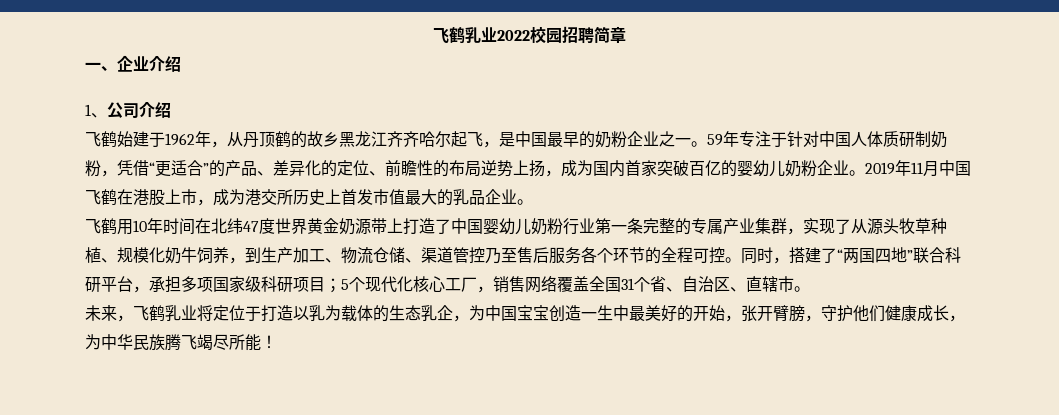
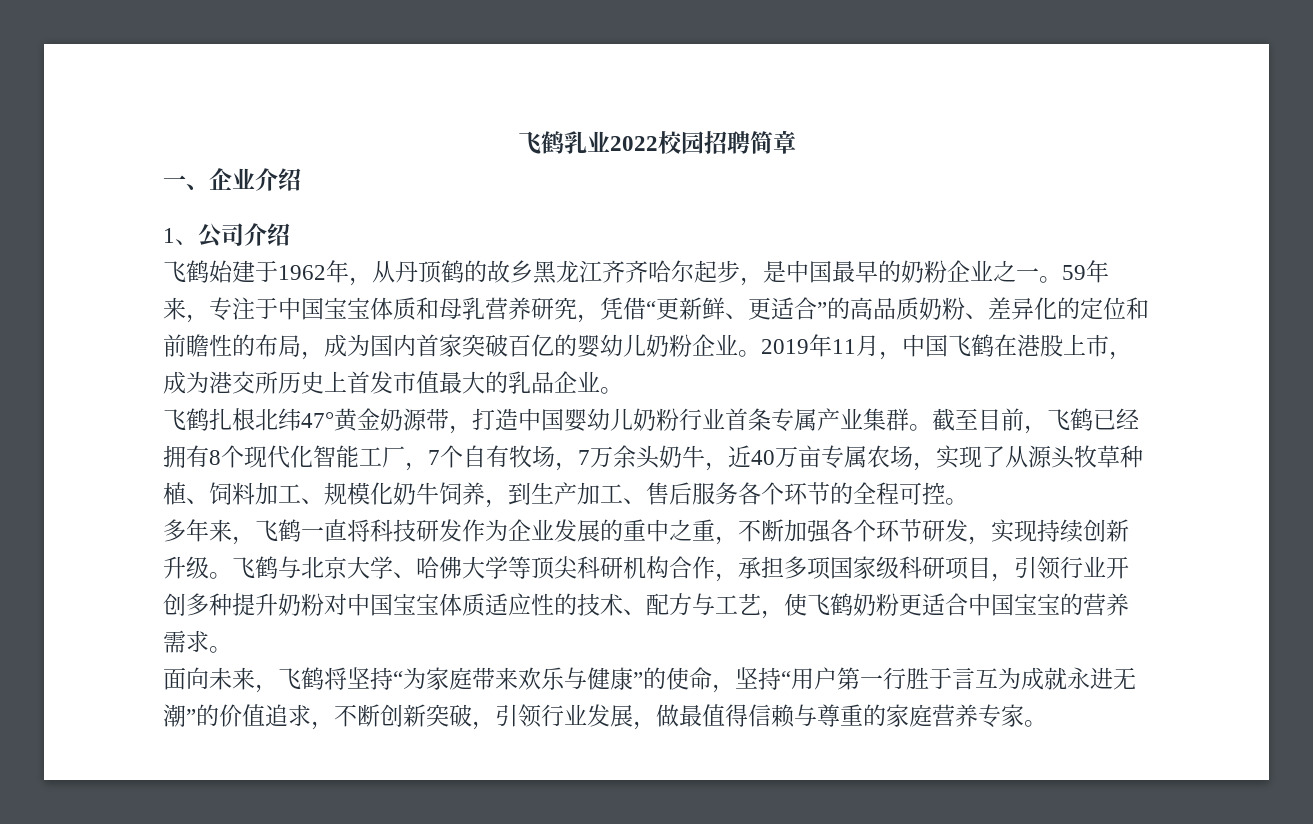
[467,132,483,147] 飞 -> [717,260,740,283] 步
[739,131,947,148] [85,160,101,177] 专注于针对中国人体质研制奶粉 -> [163,297,577,323] 来，专注于中国宝宝体质和母乳营养研究
(171, 169) none -> [679,297,771,320] 新鲜、更
[225,160,257,176] 产品 -> [850,297,965,320] 高品质奶粉
[369,171,385,176] 、 -> [1126,297,1149,320] 和
[481,160,545,177] 逆势上扬 -> (301, 346) none
(939, 169) none -> [879,351,902,360] ，
[117,218,307,235] 用10年时间在北纬47度世界 -> [209,408,334,431] 扎根北纬47°
[387,218,451,234] 上打造了 -> [449,408,518,434] ，打造
[595,218,787,235] 第一条完整的专属产业集群 -> [725,408,1139,434] [163,445,913,471] 首条专属产业集群。截至目前，飞鹤已经拥有8个现代化智能工厂，7个自有牧场，7万余头奶牛，近40万亩专属农场
(117, 260) none -> [209,482,324,505] 饲料加工、
[341,247,517,264] 物流仓储、渠道管控乃至 -> (646, 501) none
[741,247,961,264] [85,276,133,292] 同时，搭建了“两国四地”联合科研平台 -> [163,519,1129,545] [163,556,715,580] // 多年来，飞鹤一直将科技研发作为企业发展的重中之重，不断加强各个环节研发，实现持续创新升级。飞鹤与北京大学、哈佛大学等顶尖科研机构合作
[325,275,810,293] ；5个现代化核心工厂，销售网络覆盖全国31个省、自治区、直辖市。 // -> [991,556,1129,582] [163,593,1129,619] [163,630,232,653] [163,667,209,690] ，引领行业开创多种提升奶粉对中国宝宝体质适应性的技术、配方与工艺，使飞鹤奶粉更适合中国宝宝的营养需求。 // 面向
[165,305,965,322] [85,334,277,351] 乳业将定位于打造以乳为载体的生态乳企，为中国宝宝创造一生中最美好的开始，张开臂膀，守护他们健康成长，为中华民族腾飞竭尽所能！ -> [324,667,1136,693] [163,704,1047,730] 将坚持“为家庭带来欢乐与健康”的使命，坚持“用户第一行胜于言互为成就永进无潮”的价值追求，不断创新突破，引领行业发展，做最值得信赖与尊重的家庭营养专家。

